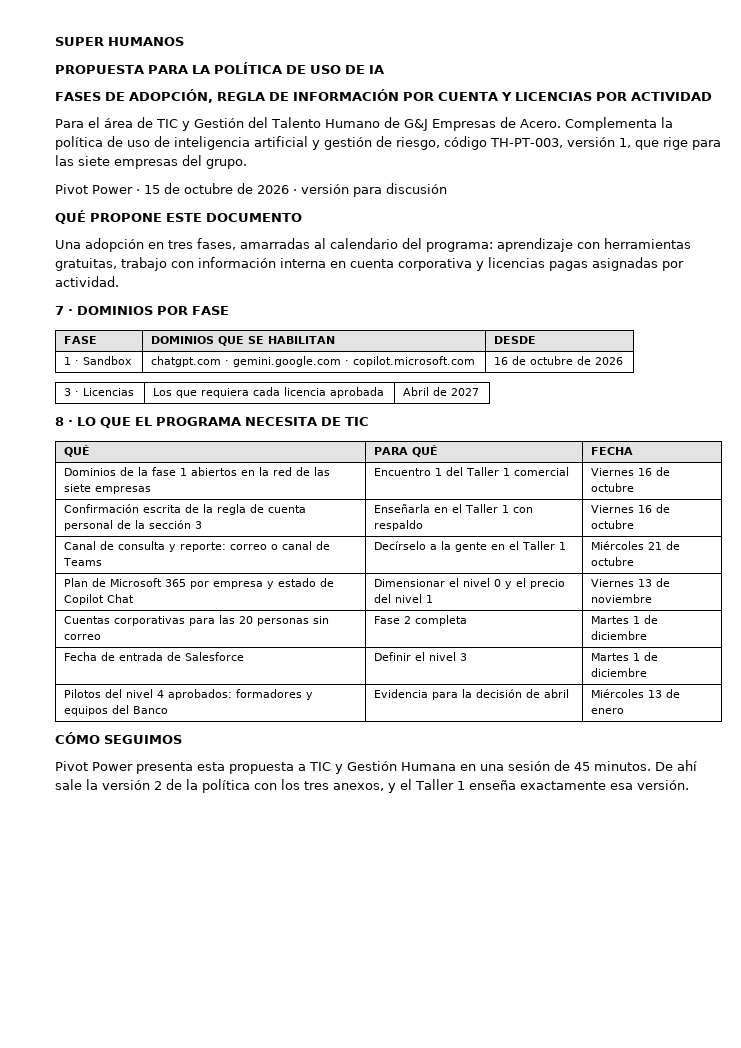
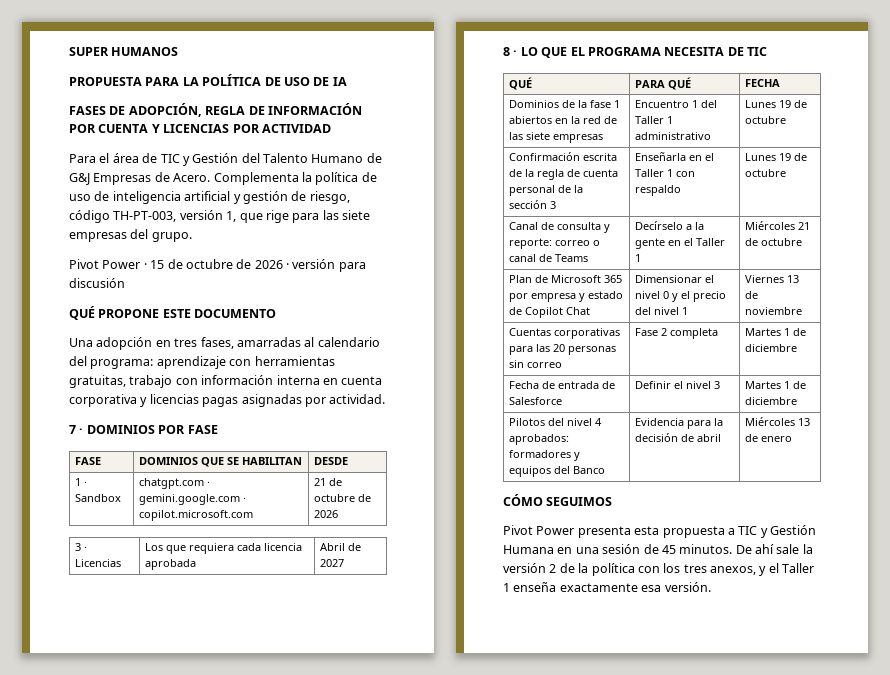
[494,357,509,365] 16 -> [314,478,327,486] 21
[514,467,570,476] [591,468,653,476] comercial | Viernes 16 -> [635,132,712,140] [745,100,792,108] administrativo | Lunes 19
[591,505,653,513] Viernes 16 -> [745,153,792,161] Lunes 19

